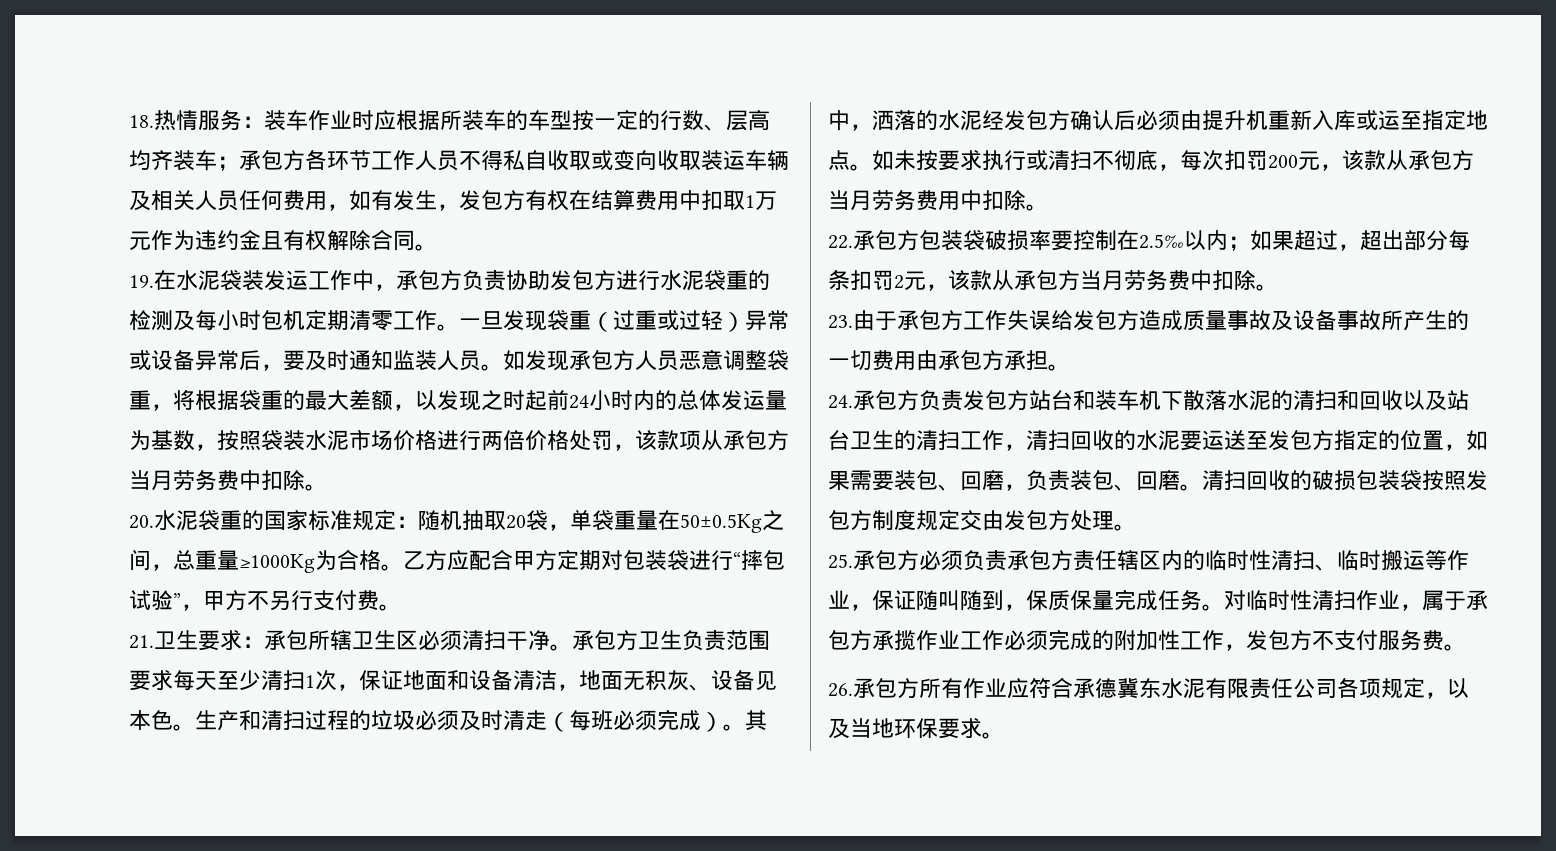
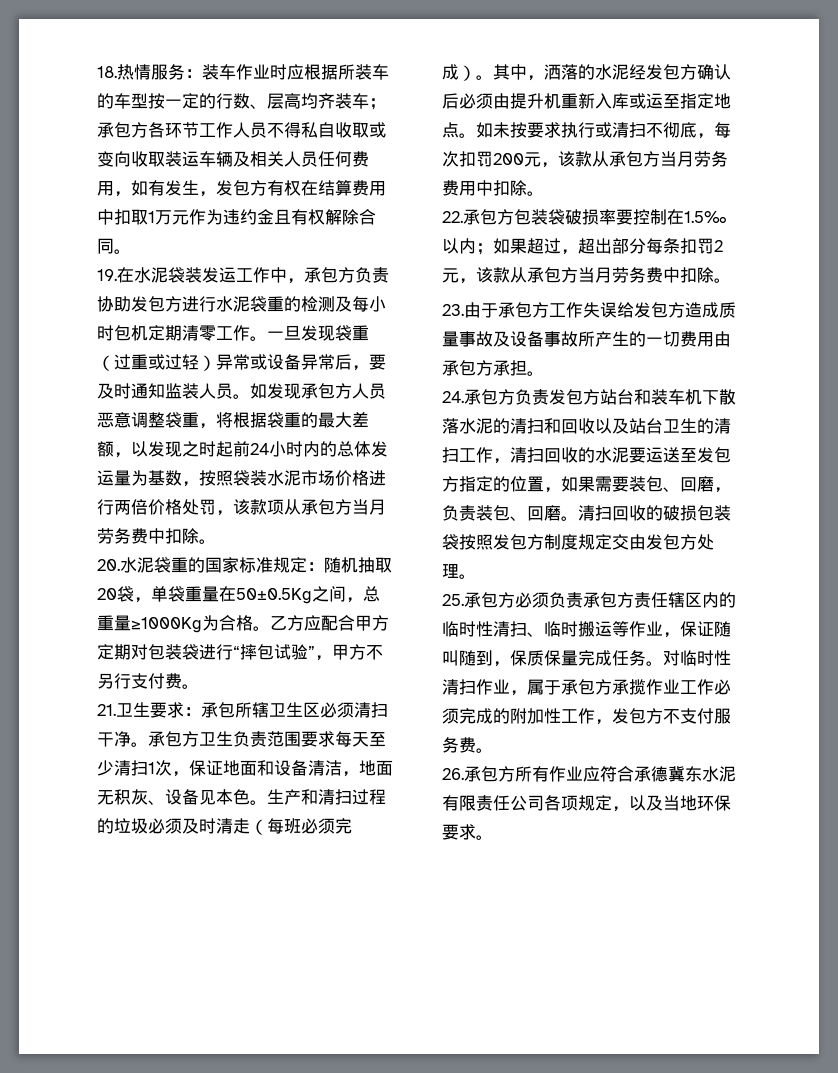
[1139,234,1184,249] 2.5‰ -> [684,211,727,223] 1.5‰

